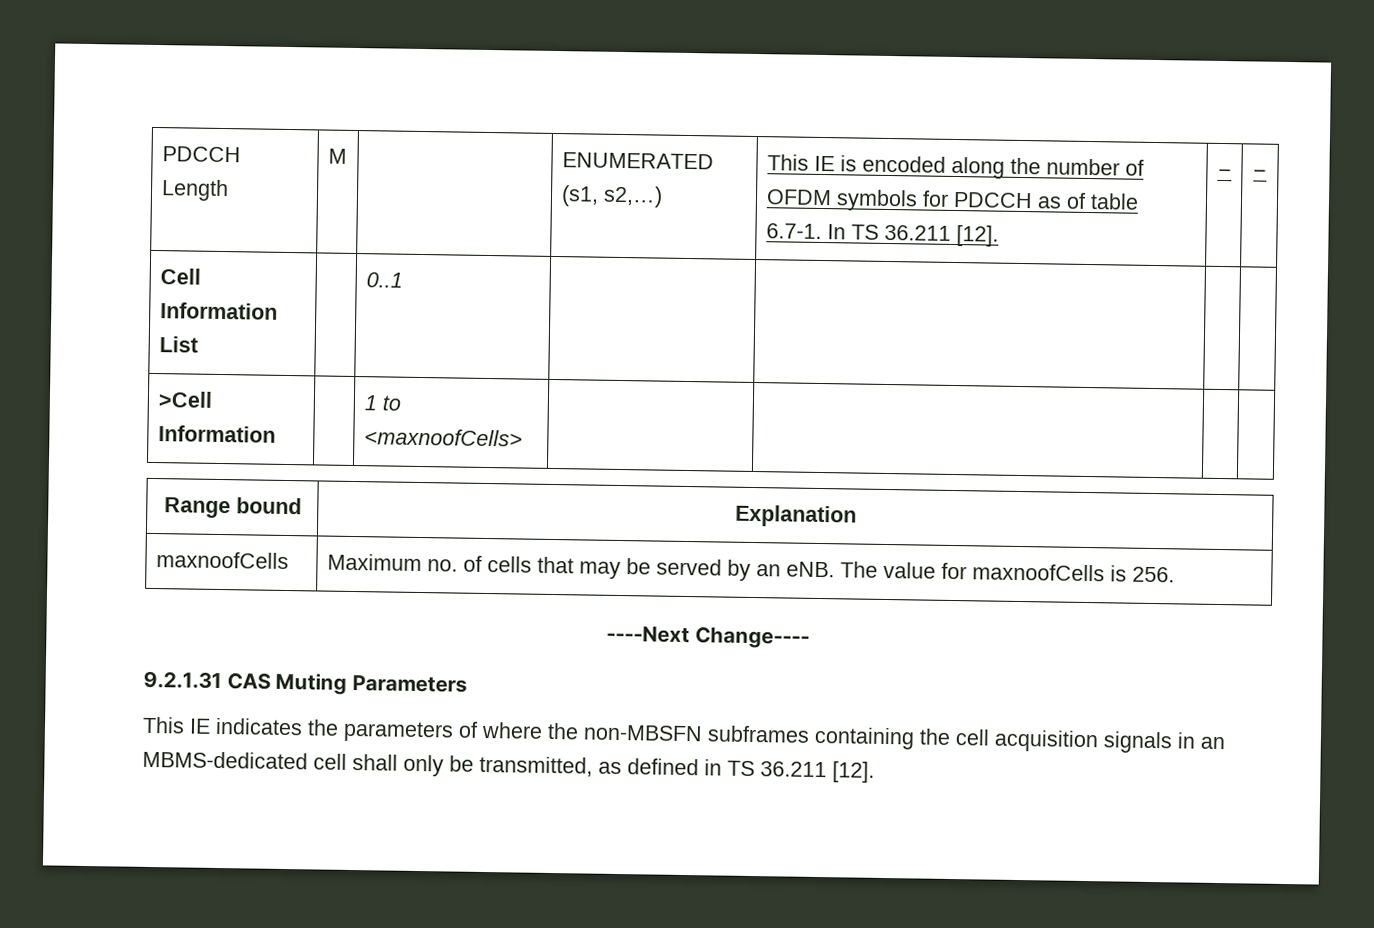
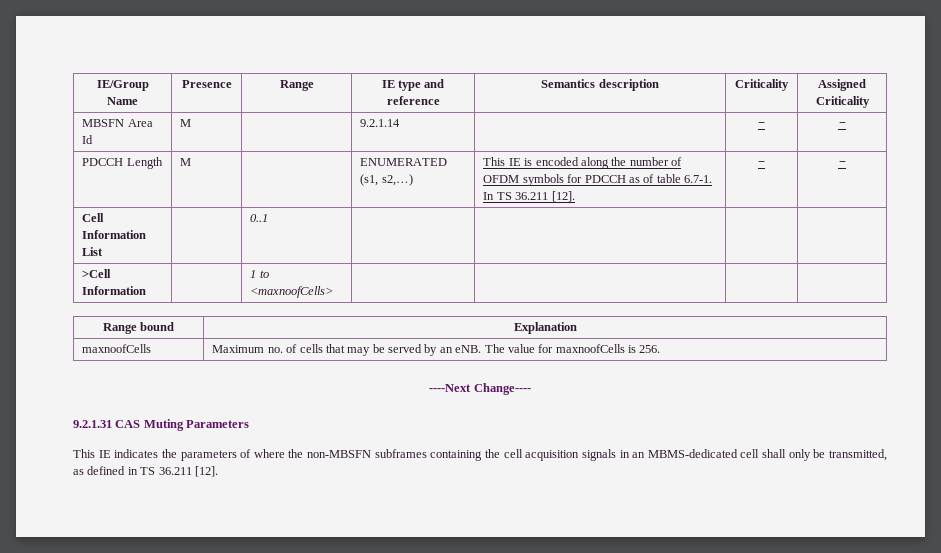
(161, 154) none -> [96,80,149,91] [107,97,138,105] [181,80,232,88] [279,80,314,91] [381,79,445,91] [386,96,440,105] [541,79,659,91] [735,79,789,91] [818,79,866,91] [815,96,870,108] [82,119,153,127] [82,135,94,144] [180,119,192,127] [360,119,401,127] [758,122,765,127] [838,122,846,127] IE/Group Name | Presence | Range | IE type and reference | Semantics description | Criticality | Assigned Criticality // MBSFN Area Id | M | | 9.2.1.14 | | − | − //

